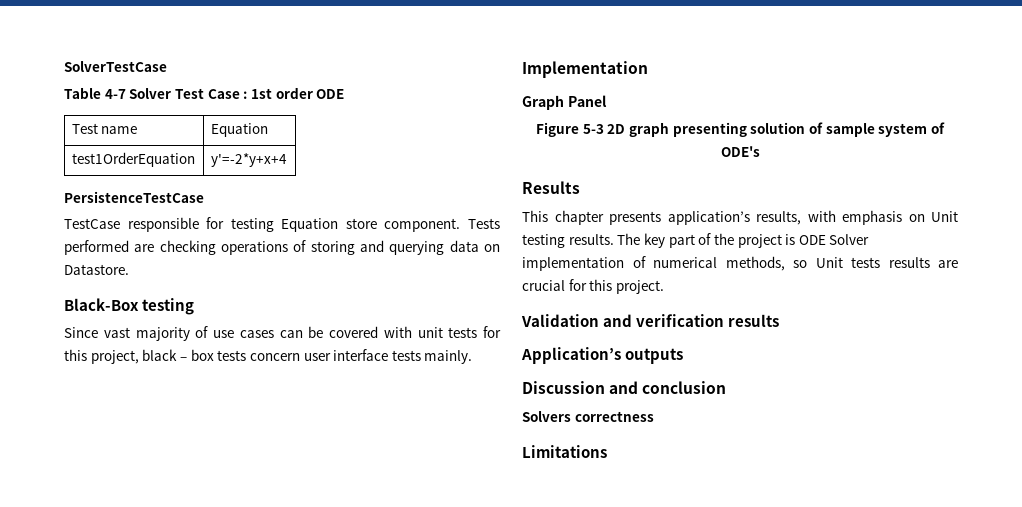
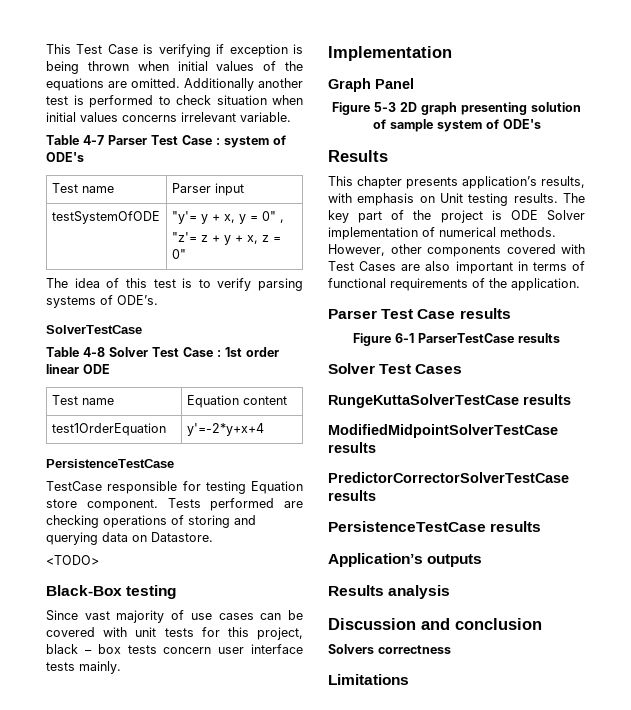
(64, 66) none -> [46,44,303,57] [46,61,303,74] [46,78,303,91] [46,95,303,108] [46,112,291,122] [46,135,286,148] [46,152,84,162] [51,183,114,193] [171,183,244,196] [51,211,160,224] [171,211,284,224] [171,232,281,245] [171,249,186,259] [46,278,303,291] [46,295,158,308] This Test Case is verifying if exception is being thrown when initial values of the equations are omitted. Additionally another test is performed to check situation when initial values concerns irrelevant variable. // Table 4-7 Parser Test Case : system of ODE's // Test name | Parser input // testSystemOfODE | "y'= y + x, y = 0" , // "z'= z + y + x, z = 0" // The idea of this test is to verify parsing systems of ODE’s. //
[104,89,126,99] 4-7 -> [83,347,105,357] 4-8
(313, 93) none -> [46,364,79,374] linear
(268, 130) none -> [242,396,287,405] content
(129, 269) none -> [46,555,99,565] // <TODO>
[725,256,958,271] [522,279,664,294] [521,314,725,327] methods, so Unit tests results are crucial for this project. // Validation and verification -> [500,227,556,237] [328,244,585,257] [328,261,585,274] [328,278,580,291] [328,308,511,319] [353,333,560,346] [328,363,463,374] [328,394,571,408] [328,424,558,438] [328,442,376,453] [328,472,569,483] [328,490,376,501] [328,521,486,532] methods. However, other components covered with Test Cases are also important in terms of functional requirements of the application. // Parser Test Case results // Figure 6-1 ParserTestCase results // Solver Test Cases // RungeKuttaSolverTestCase results // ModifiedMidpointSolverTestCase results // PredictorCorrectorSolverTestCase results // PersistenceTestCase
(684, 356) none -> [328,585,451,599] // Results analysis

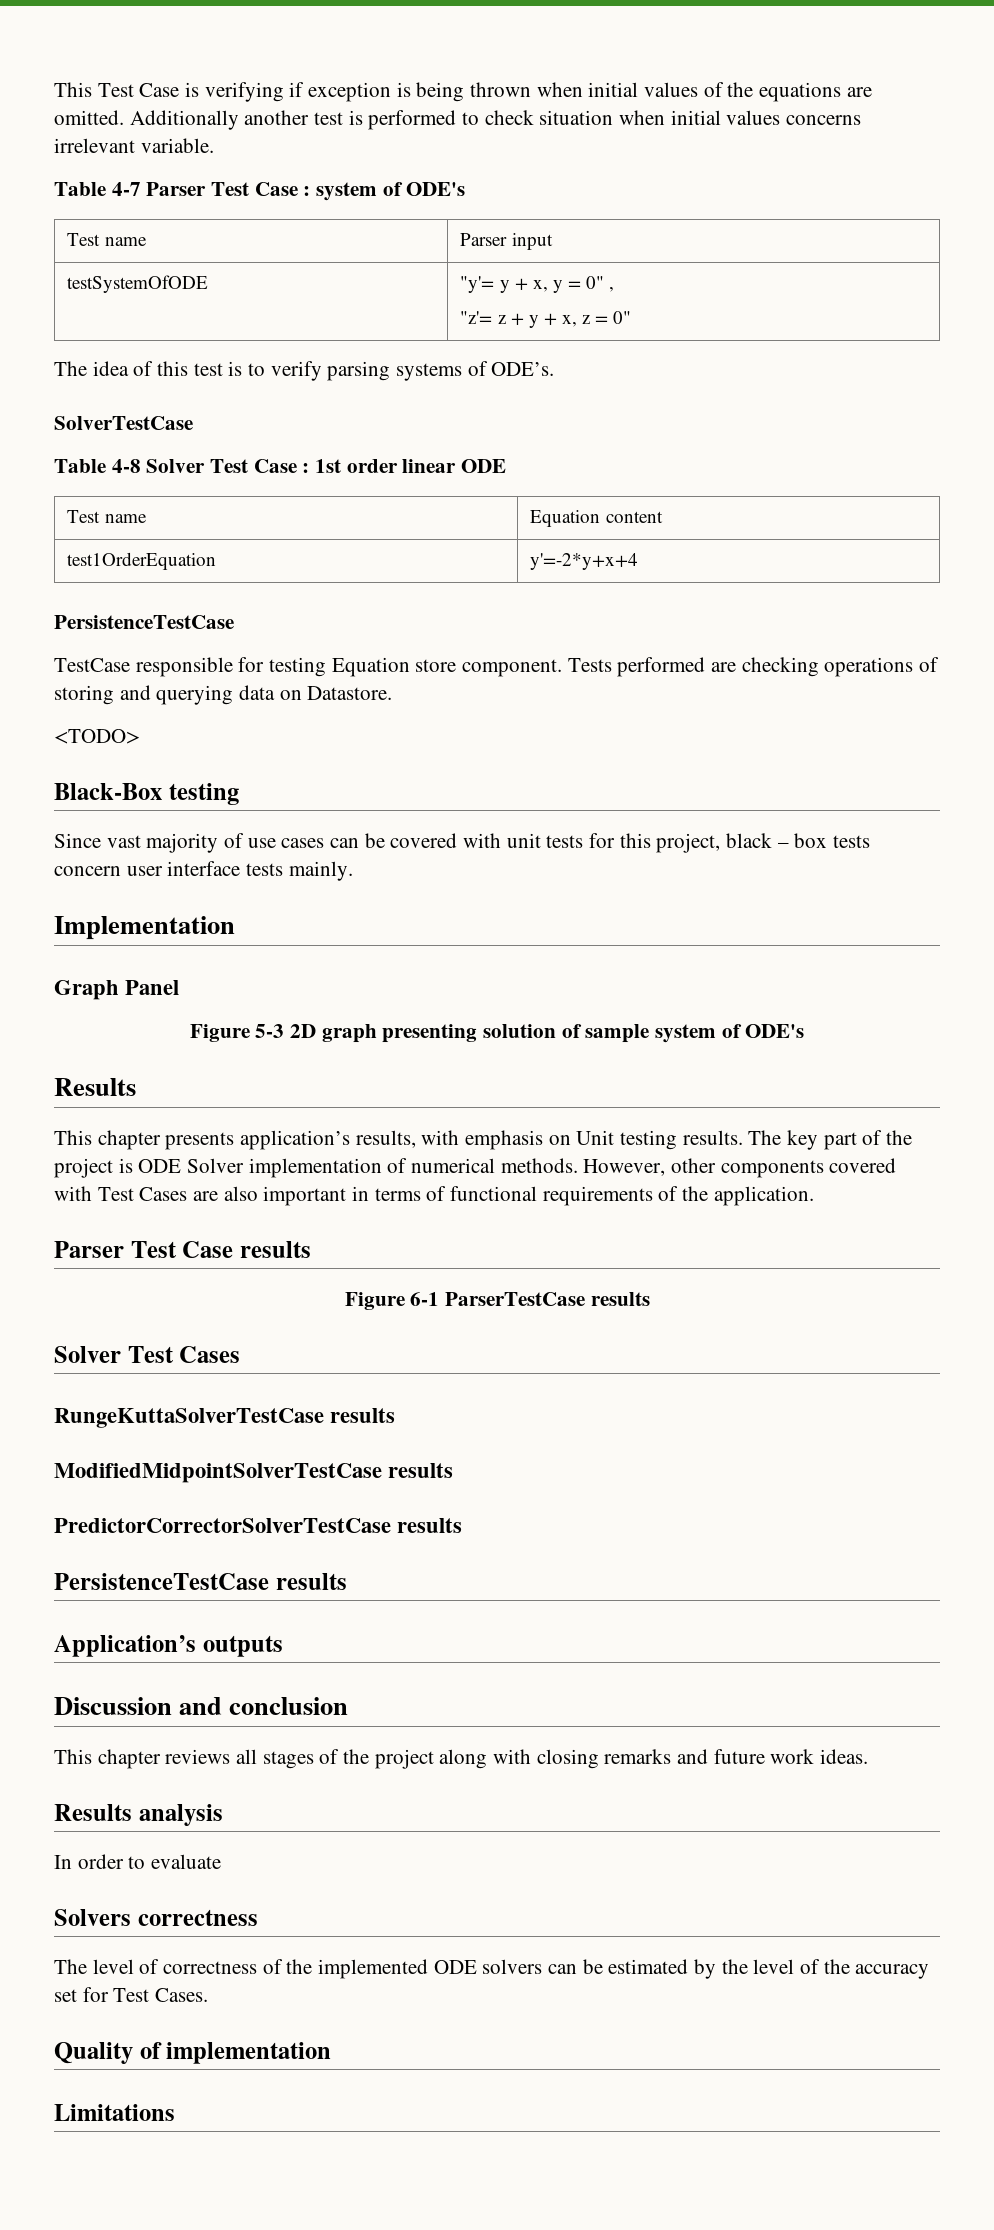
[328,585,451,599] // Results analysis -> (283, 1646) none
[328,644,451,654] Solvers correctness -> [54,1749,869,1769] [54,1804,223,1826] [54,1854,222,1869] [54,1909,258,1926] [54,1959,930,1979] [54,1987,209,2002] [54,2042,332,2064] This chapter reviews all stages of the project along with closing remarks and future work ideas. // Results analysis // In order to evaluate // Solvers correctness // The level of correctness of the implemented ODE solvers can be estimated by the level of the accuracy set for Test Cases. // Quality of implementation

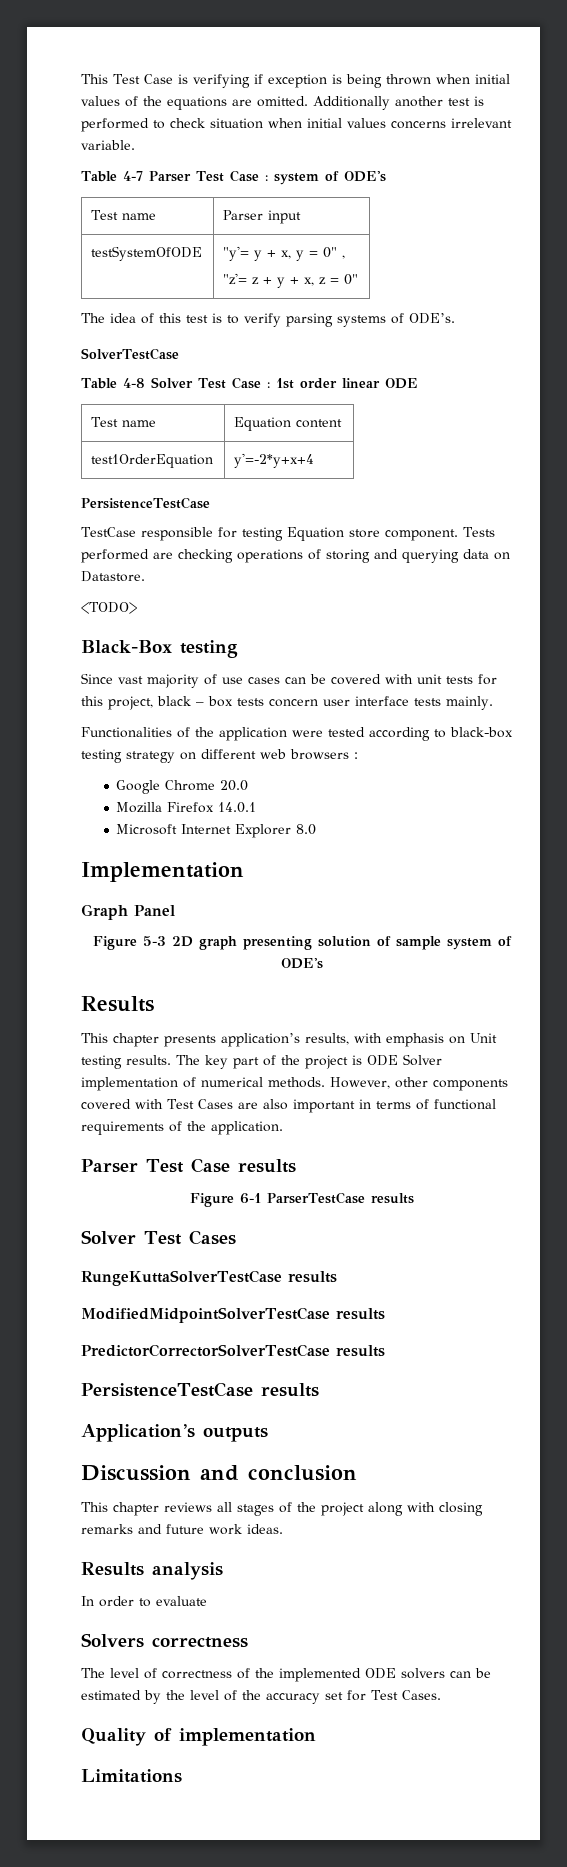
(353, 871) none -> [81,727,513,741] [81,749,358,763] [116,780,249,794] [116,802,257,813] [116,824,317,838] // Functionalities of the application were tested according to black-box testing strategy on different web browsers : // Google Chrome 20.0 // Mozilla Firefox 14.0.1 // Microsoft Internet Explorer 8.0

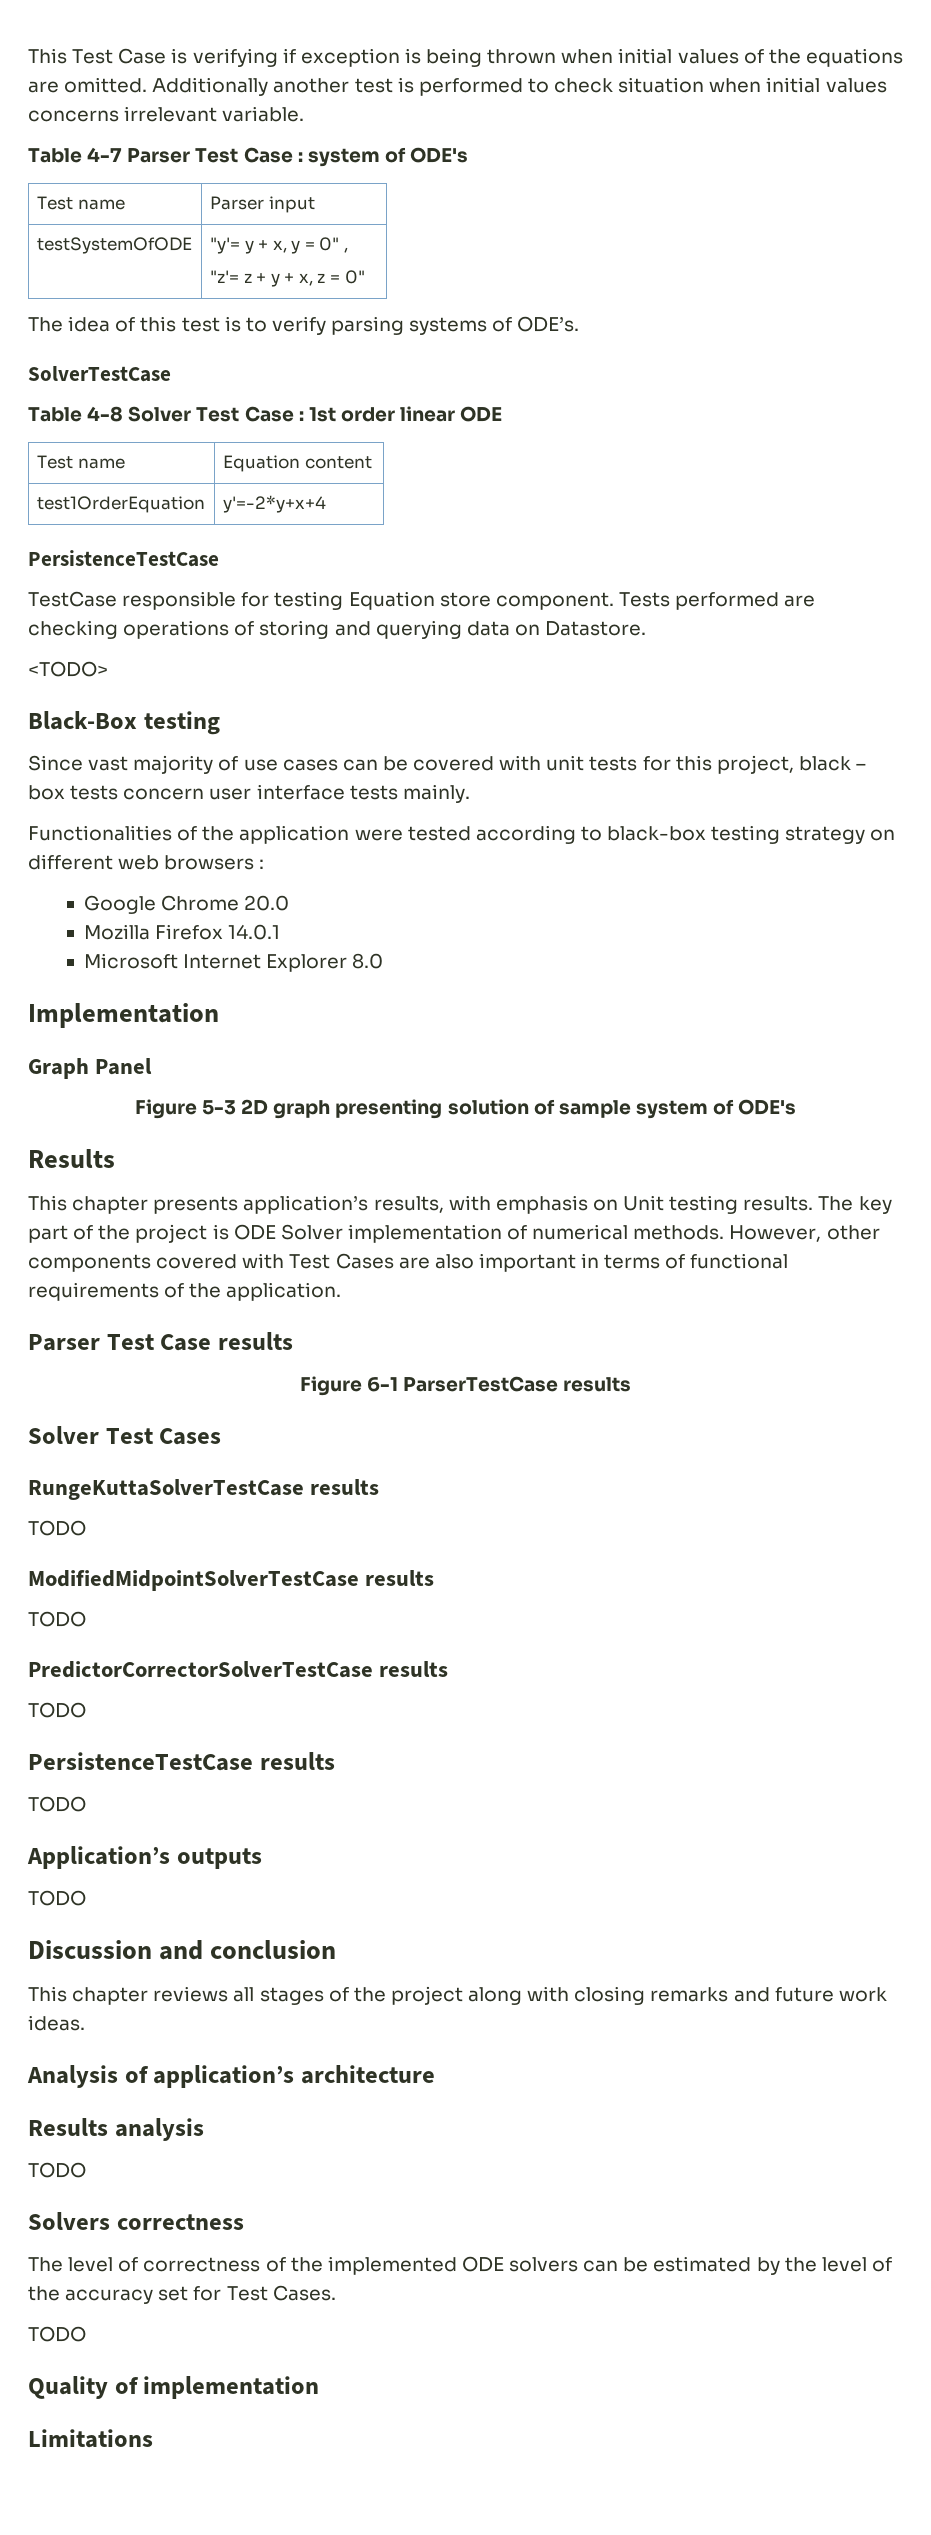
(337, 1277) none -> [28,1520,86,1536] // TODO
(385, 1314) none -> [28,1611,86,1627] // TODO
(385, 1351) none -> [28,1702,86,1718] // TODO
(319, 1390) none -> [28,1796,86,1812] // TODO
(268, 1434) none -> [28,1890,86,1906] // TODO
[81,1562,223,1580] [81,1596,207,1607] Results analysis // In order to evaluate -> [27,2065,435,2088] [28,2118,204,2141] [28,2162,86,2178] Analysis of application’s architecture // Results analysis // TODO
(441, 1695) none -> [28,2326,86,2342] // TODO

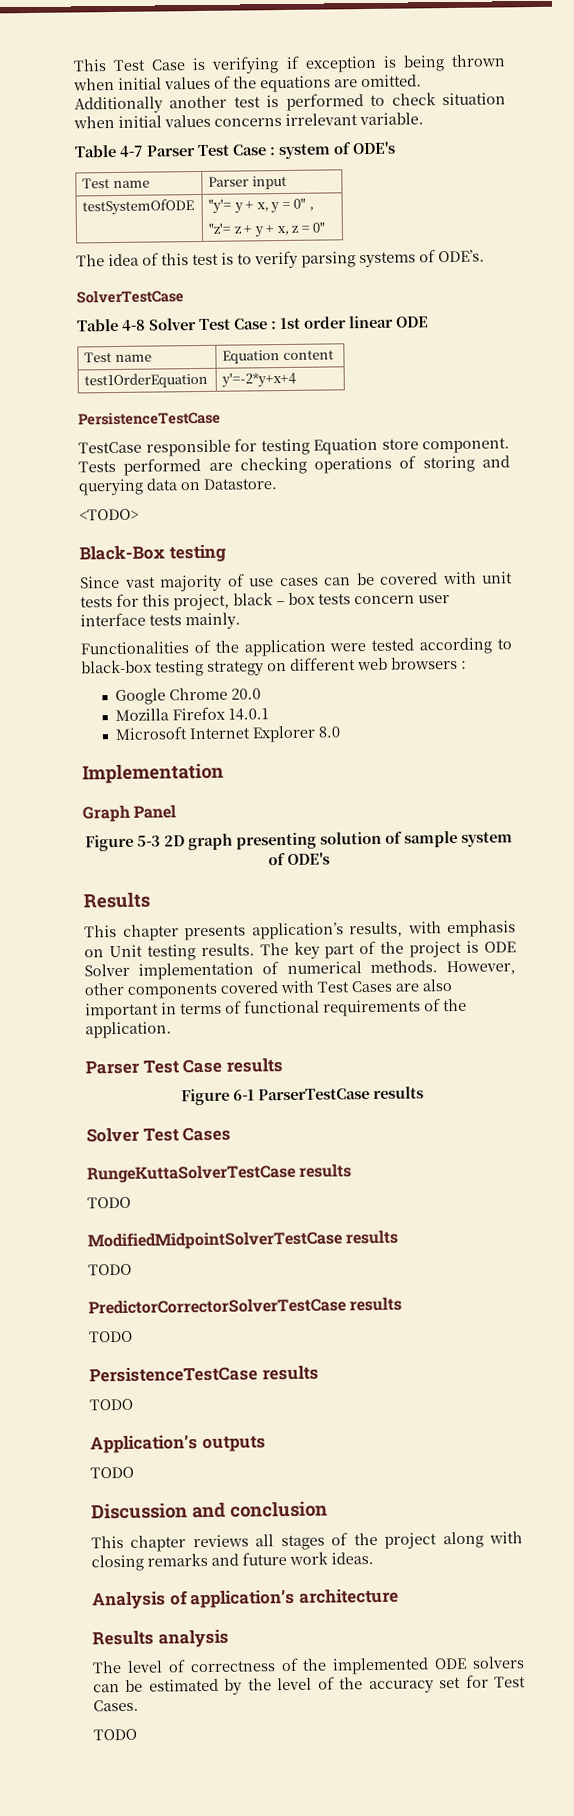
[28,2162,86,2178] [28,2212,244,2230] // TODO // Solvers correctness -> (229, 1638) none
[28,2376,320,2399] [28,2429,153,2448] // Quality of implementation // Limitations -> (137, 1734) none

